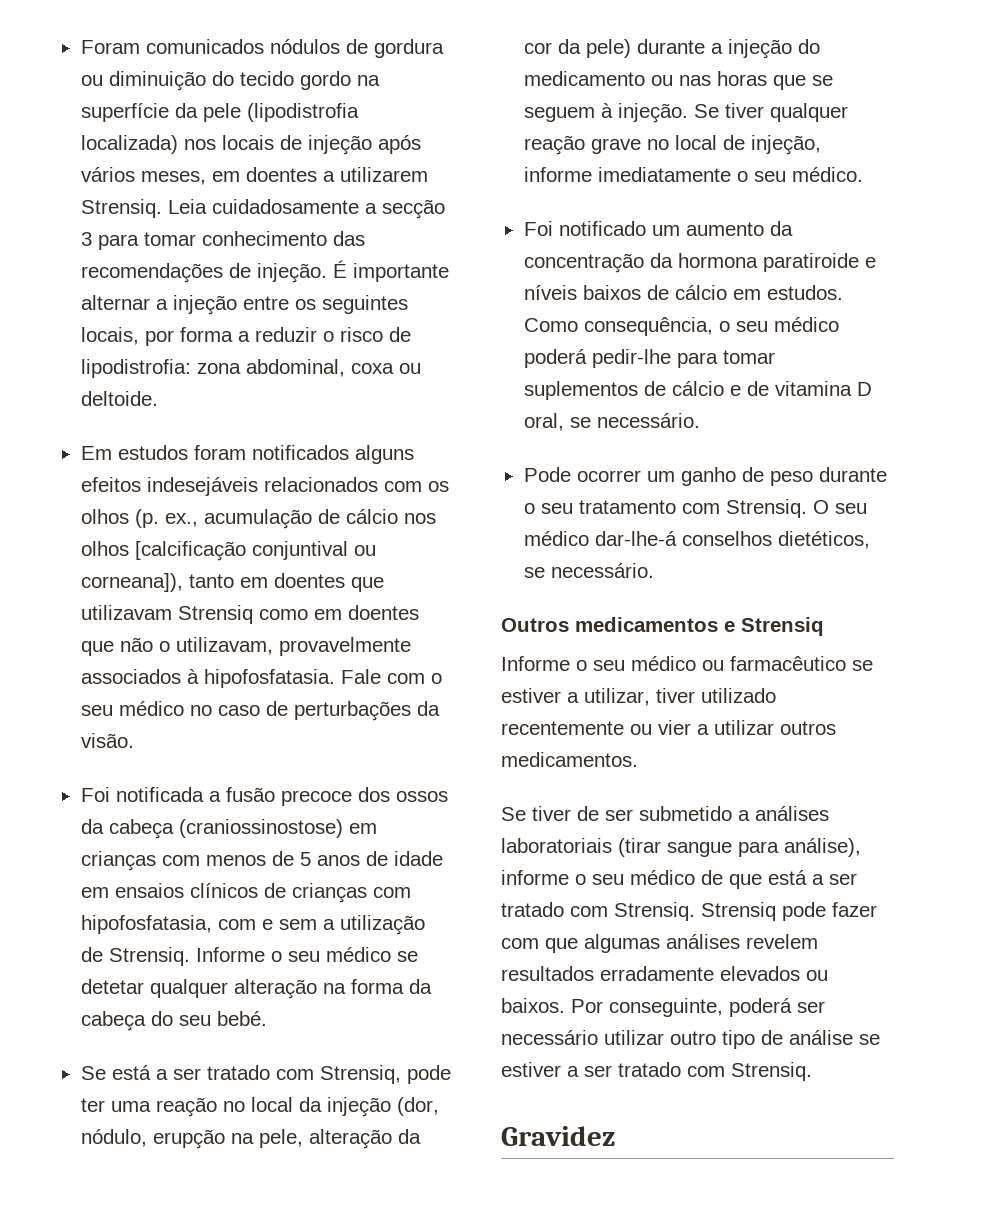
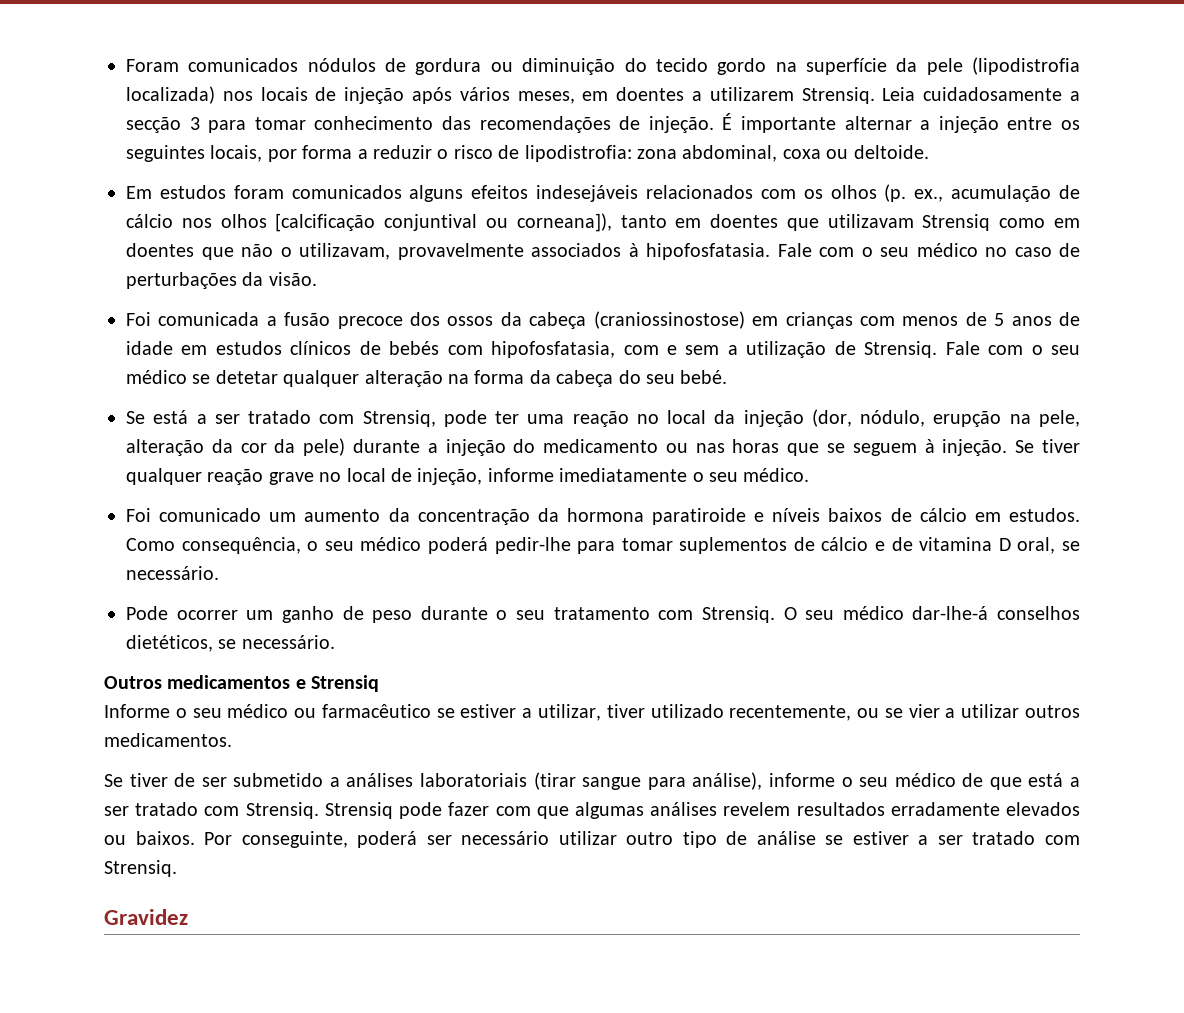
[251,445,349,460] notificados -> [291,185,402,199] comunicados
[115,787,204,802] notificada -> [158,312,260,326] comunicada
[114,883,184,898] ensaios -> [215,341,282,355] estudos
[291,883,367,903] crianças -> [389,341,440,355] bebés
[195,947,265,962] Informe -> [945,341,1024,355] Fale com
[558,221,646,236] notificado -> [159,508,262,522] comunicado
[501,721,652,735] recentemente ou -> [729,705,903,721] recentemente, ou se

